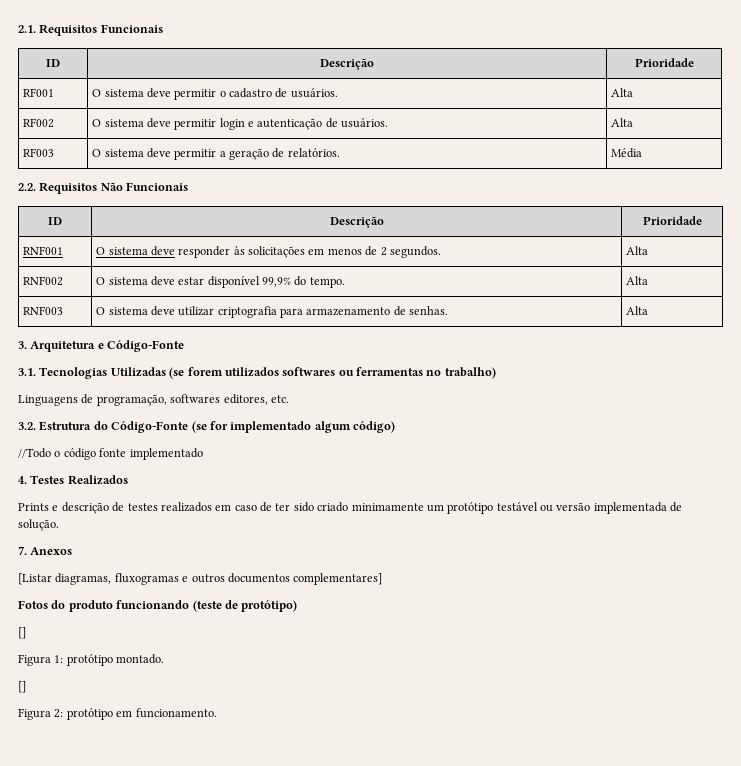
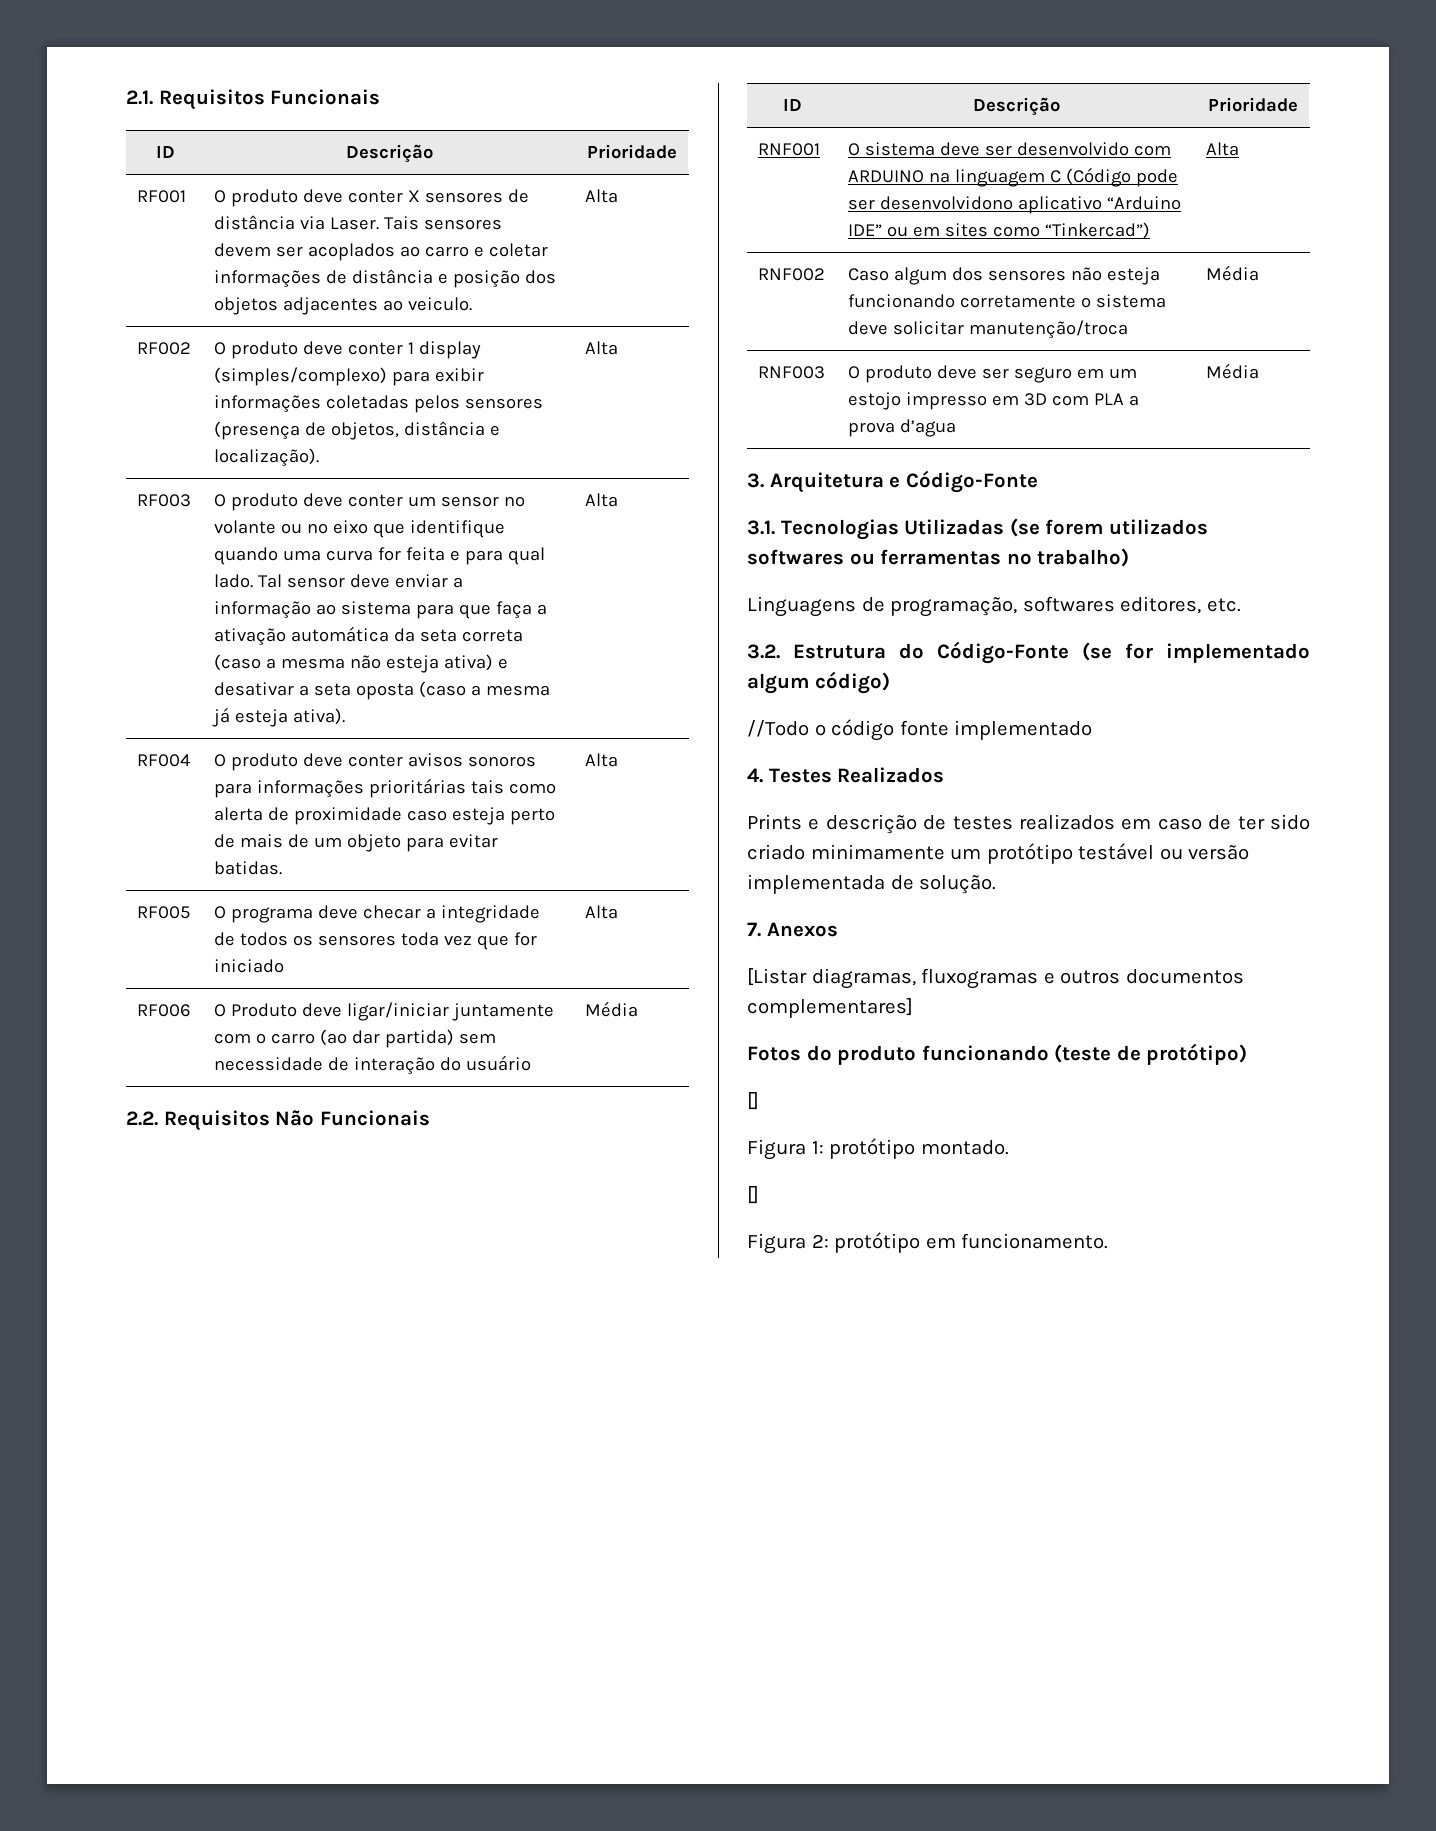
[104,88,338,100] [611,88,634,97] [23,118,55,128] [92,118,389,130] [611,118,634,127] [23,148,55,157] [92,148,340,160] sistema deve permitir o cadastro de usuários. | Alta // RF002 | O sistema deve permitir login e autenticação de usuários. | Alta // RF003 | O sistema deve permitir a geração de relatórios. -> [231,189,530,207] [214,215,503,230] [214,243,549,261] [214,269,557,288] [214,297,473,315] [585,189,619,203] [137,342,192,355] [214,341,482,359] [214,367,485,386] [214,395,544,413] [214,421,501,440] [214,448,320,467] [585,341,619,355] [137,494,192,507] [214,493,526,511] [214,520,506,538] [214,547,546,565] [214,574,464,588] [214,601,548,619] [214,626,524,646] [214,654,509,673] [214,681,551,700] [212,707,346,727] [585,493,619,507] [137,754,191,767] [214,753,537,771] [214,778,557,798] [214,807,556,825] [214,834,499,852] [214,861,283,875] [585,753,619,767] [137,906,191,919] [214,905,541,923] [214,932,538,950] [214,959,285,973] [585,905,619,919] [137,1004,192,1017] [214,1002,555,1021] [214,1029,497,1048] [214,1055,532,1075] produto deve conter X sensores de distância via Laser. Tais sensores devem ser acoplados ao carro e coletar informações de distância e posição dos objetos adjacentes ao veiculo. | Alta // RF002 | O produto deve conter 1 display (simples/complexo) para exibir informações coletadas pelos sensores (presença de objetos, distância e localização). | Alta // RF003 | O produto deve conter um sensor no volante ou no eixo que identifique quando uma curva for feita e para qual lado. Tal sensor deve enviar a informação ao sistema para que faça a ativação automática da seta correta (caso a mesma não esteja ativa) e desativar a seta oposta (caso a mesma já esteja ativa). | Alta // RF004 | O produto deve conter avisos sonoros para informações prioritárias tais como alerta de proximidade caso esteja perto de mais de um objeto para evitar batidas. | Alta // RF005 | O programa deve checar a integridade de todos os sensores toda vez que for iniciado | Alta // RF006 | O Produto deve ligar/iniciar juntamente com o carro (ao dar partida) sem necessidade de interação do usuário
[178,246,441,258] [626,246,649,255] [23,276,64,286] [96,276,345,288] [626,276,649,285] [23,306,64,315] [96,306,449,318] [626,306,649,315] responder às solicitações em menos de 2 segundos. | Alta // RNF002 | O sistema deve estar disponível 99,9% do tempo. | Alta // RNF003 | O sistema deve utilizar criptografia para armazenamento de senhas. | Alta -> [985,142,1172,156] [848,167,1179,187] [848,196,1182,214] [848,222,1151,239] [1206,142,1240,156] [758,268,826,281] [848,267,1161,285] [848,294,1167,308] [848,320,1129,339] [1206,265,1260,281] [758,366,826,379] [848,365,1138,383] [848,392,1140,410] [848,419,957,437] [1206,363,1260,379] ser desenvolvido com ARDUINO na linguagem C (Código pode ser desenvolvidono aplicativo “Arduino IDE” ou em sites como “Tinkercad”) | Alta // RNF002 | Caso algum dos sensores não esteja funcionando corretamente o sistema deve solicitar manutenção/troca | Média // RNF003 | O produto deve ser seguro em um estojo impresso em 3D com PLA a prova d’agua | Média

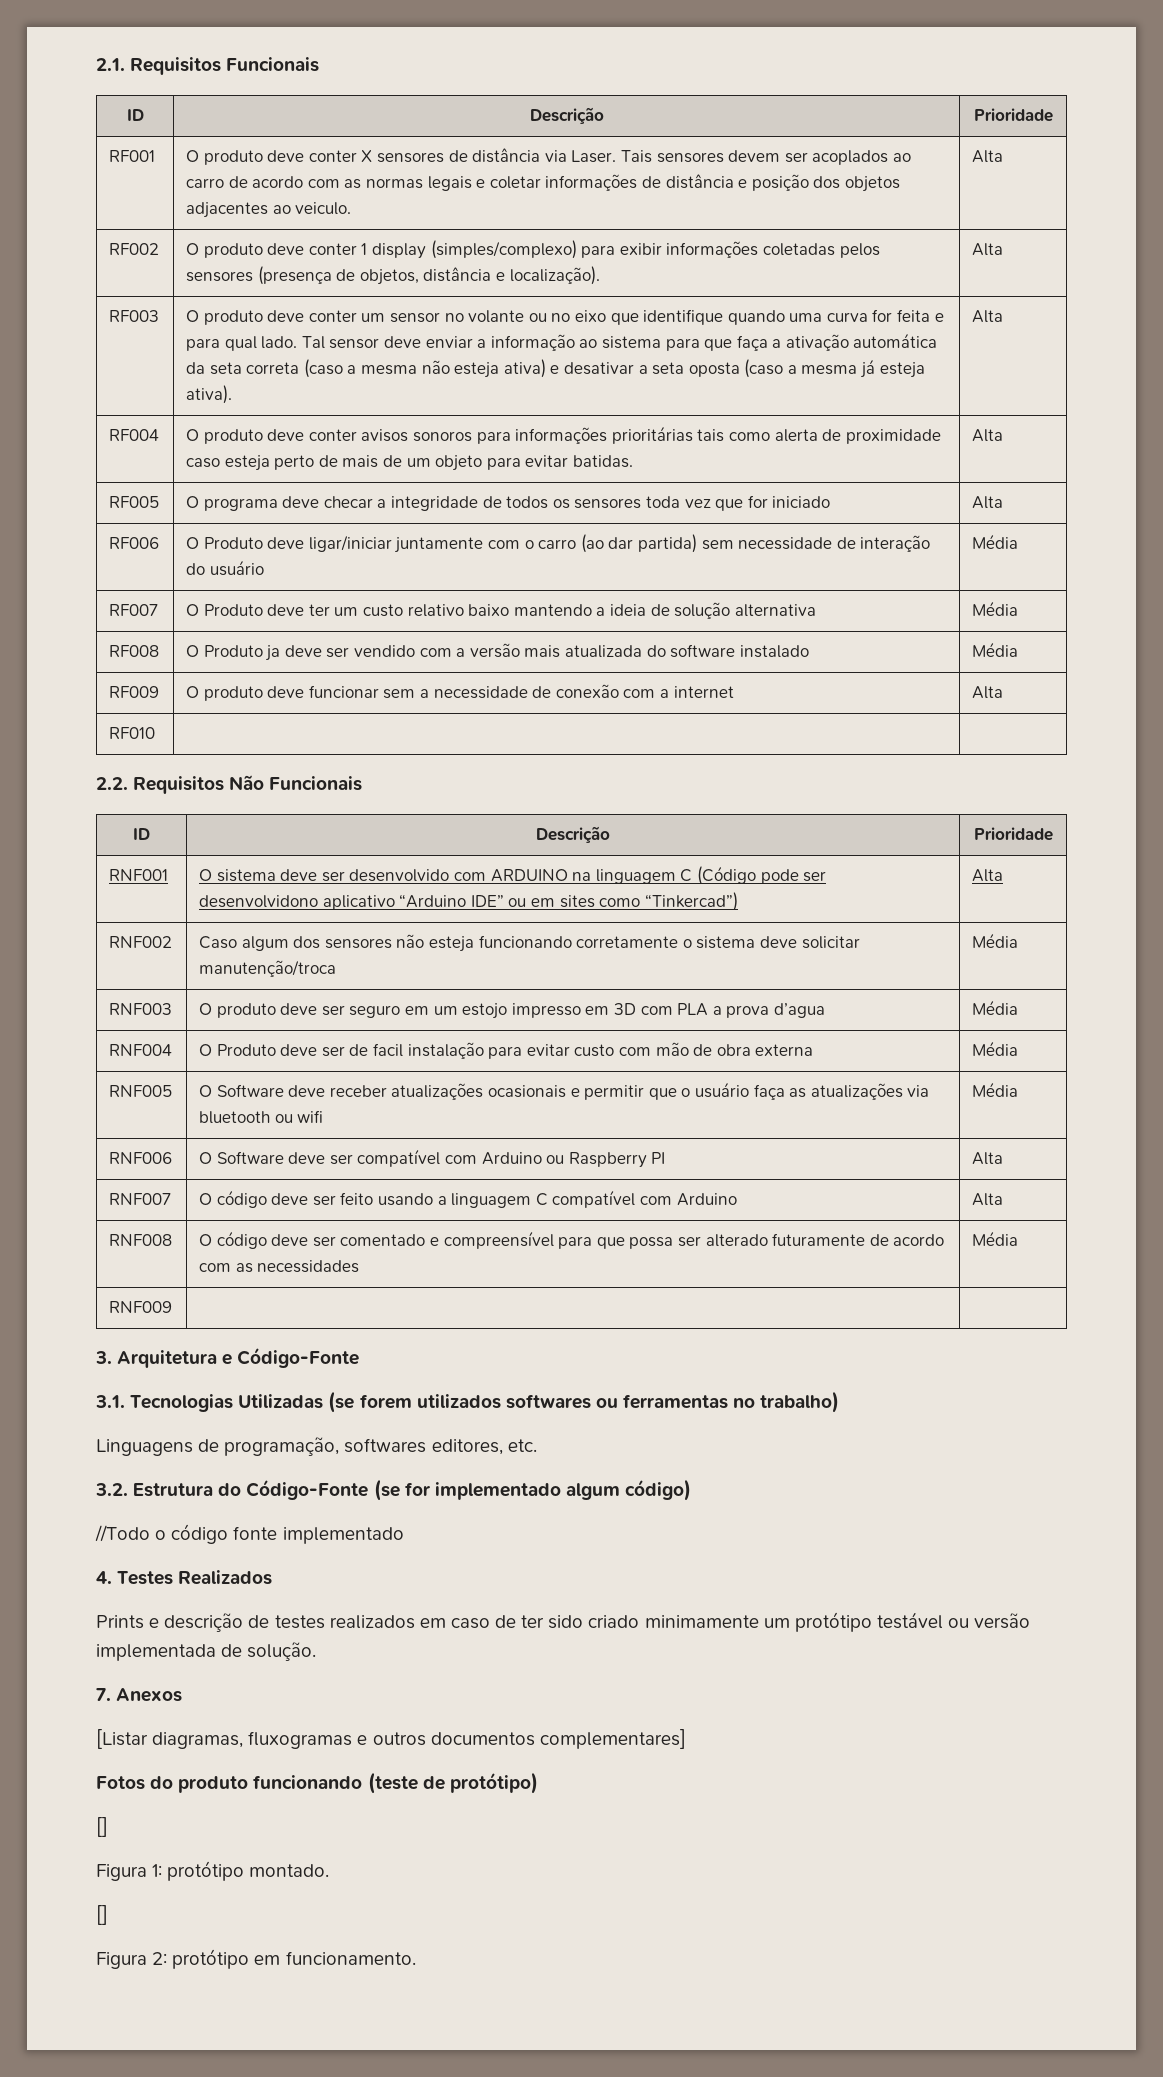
(470, 251) none -> [228,176,472,191] de acordo com as normas legais
(639, 1009) none -> [109,604,159,616] [186,602,816,619] [972,601,1019,616] [109,645,160,657] [186,643,809,661] [972,642,1019,657] [109,686,160,698] [186,684,734,701] [972,686,1004,699] [109,727,156,739] // RF007 | O Produto deve ter um custo relativo baixo mantendo a ideia de solução alternativa | Média // RF008 | O Produto ja deve ser vendido com a versão mais atualizada do software instalado | Média // RF009 | O produto deve funcionar sem a necessidade de conexão com a internet | Alta // RF010 | |
(1260, 371) none -> [109,1044,173,1056] [199,1042,814,1059] [972,1041,1019,1056] [109,1085,173,1097] [199,1082,930,1100] [199,1110,324,1124] [972,1082,1019,1097] [109,1152,173,1164] [199,1149,666,1168] [972,1152,1004,1165] [109,1193,172,1205] [199,1190,737,1208] [972,1193,1004,1206] [109,1234,173,1246] [199,1231,945,1249] [199,1260,360,1273] [972,1231,1019,1246] [109,1301,173,1313] // RNF004 | O Produto deve ser de facil instalação para evitar custo com mão de obra externa | Média // RNF005 | O Software deve receber atualizações ocasionais e permitir que o usuário faça as atualizações via bluetooth ou wifi | Média // RNF006 | O Software deve ser compatível com Arduino ou Raspberry PI | Alta // RNF007 | O código deve ser feito usando a linguagem C compatível com Arduino | Alta // RNF008 | O código deve ser comentado e compreensível para que possa ser alterado futuramente de acordo com as necessidades | Média // RNF009 | |

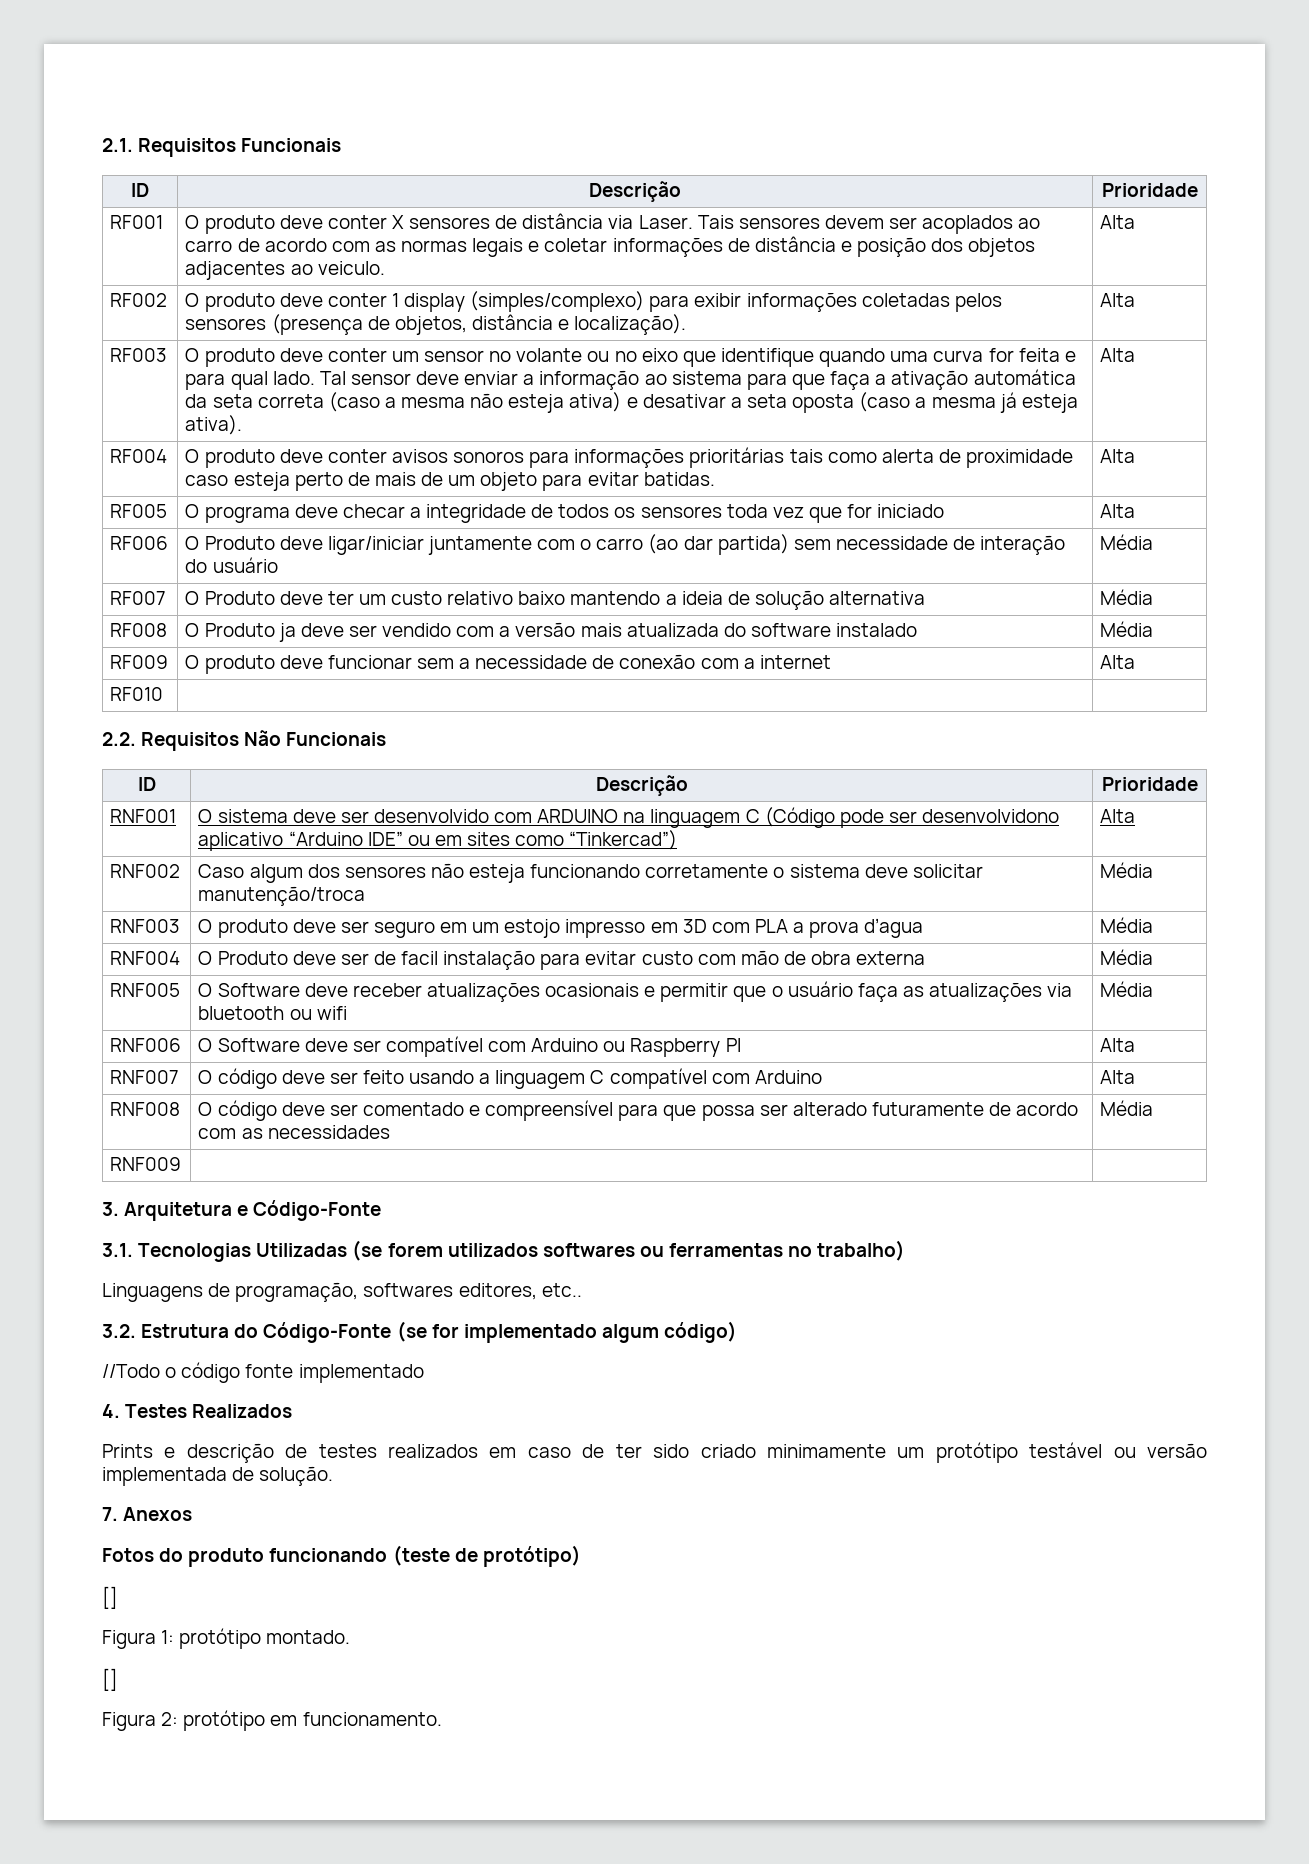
[507,1439,537,1452] etc. -> [541,1283,582,1297] etc..
[96,1729,686,1749] // [Listar diagramas, fluxogramas e outros documentos complementares] -> (193, 1514) none

